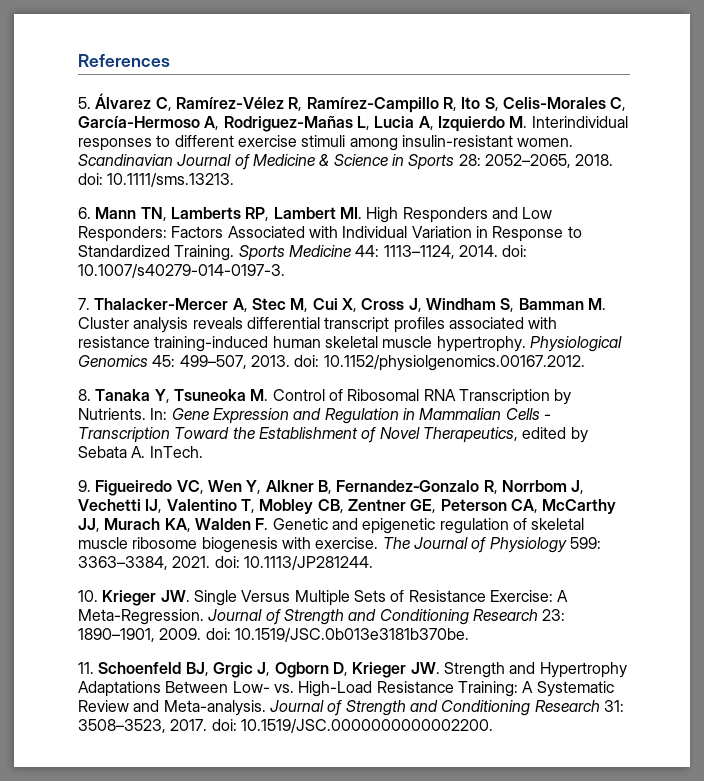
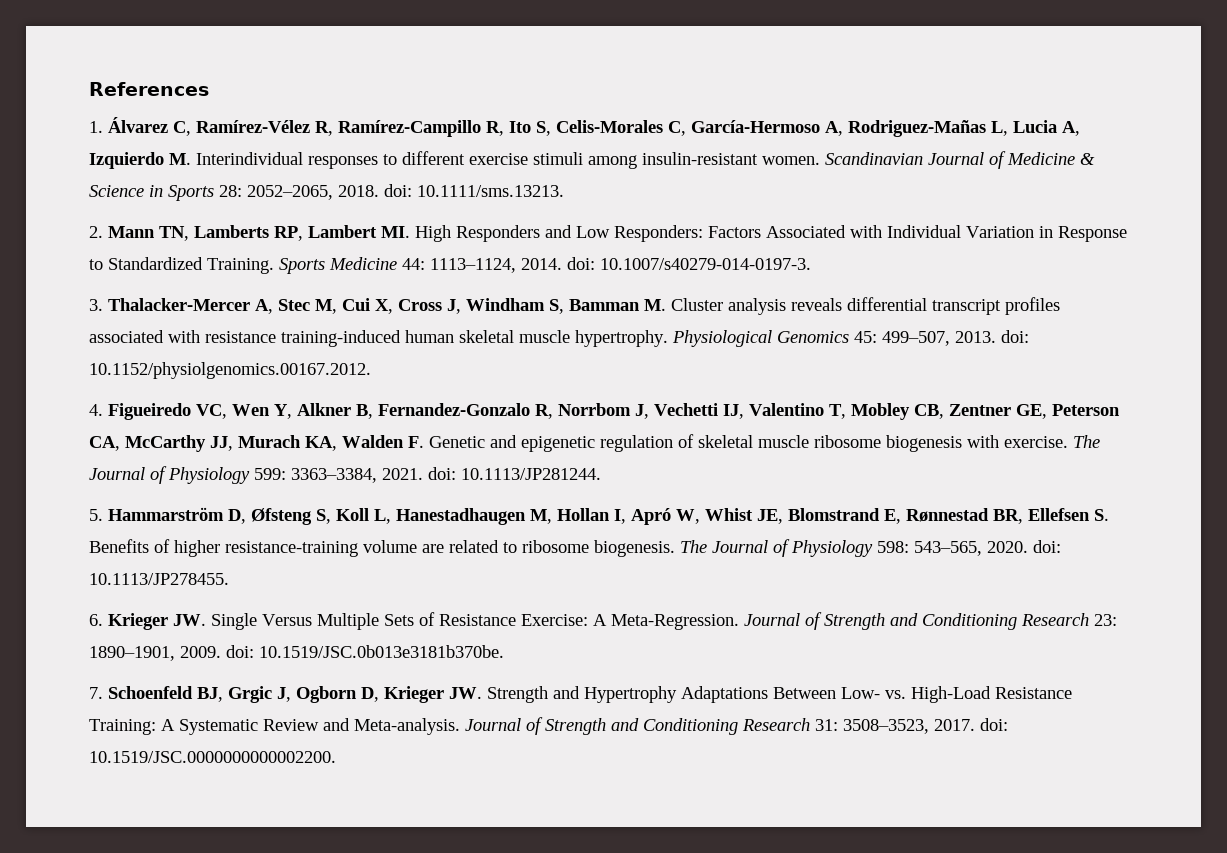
[78,97,91,109] 5. -> [89,121,103,133] 1.
[78,207,91,219] 6. -> [89,226,103,238] 2.
[78,298,90,310] 7. -> [89,299,103,311] 3.
[78,389,572,405] [78,408,551,424] [78,427,588,443] [78,446,203,458] [78,480,91,492] 8. Tanaka Y, Tsuneoka M. Control of Ribosomal RNA Transcription by Nutrients. In: Gene Expression and Regulation in Mammalian Cells - Transcription Toward the Establishment of Novel Therapeutics, edited by Sebata A. InTech. // 9. -> [89,404,103,416] 4.
[78,590,98,602] 10. -> [89,507,1109,525] [89,539,1061,557] [89,573,229,585] [89,614,103,626] 5. Hammarström D, Øfsteng S, Koll L, Hanestadhaugen M, Hollan I, Apró W, Whist JE, Blomstrand E, Rønnestad BR, Ellefsen S. Benefits of higher resistance‐training volume are related to ribosome biogenesis. The Journal of Physiology 598: 543–565, 2020. doi: 10.1113/JP278455. // 6.
[78,662,94,674] 11. -> [89,687,103,699] 7.

